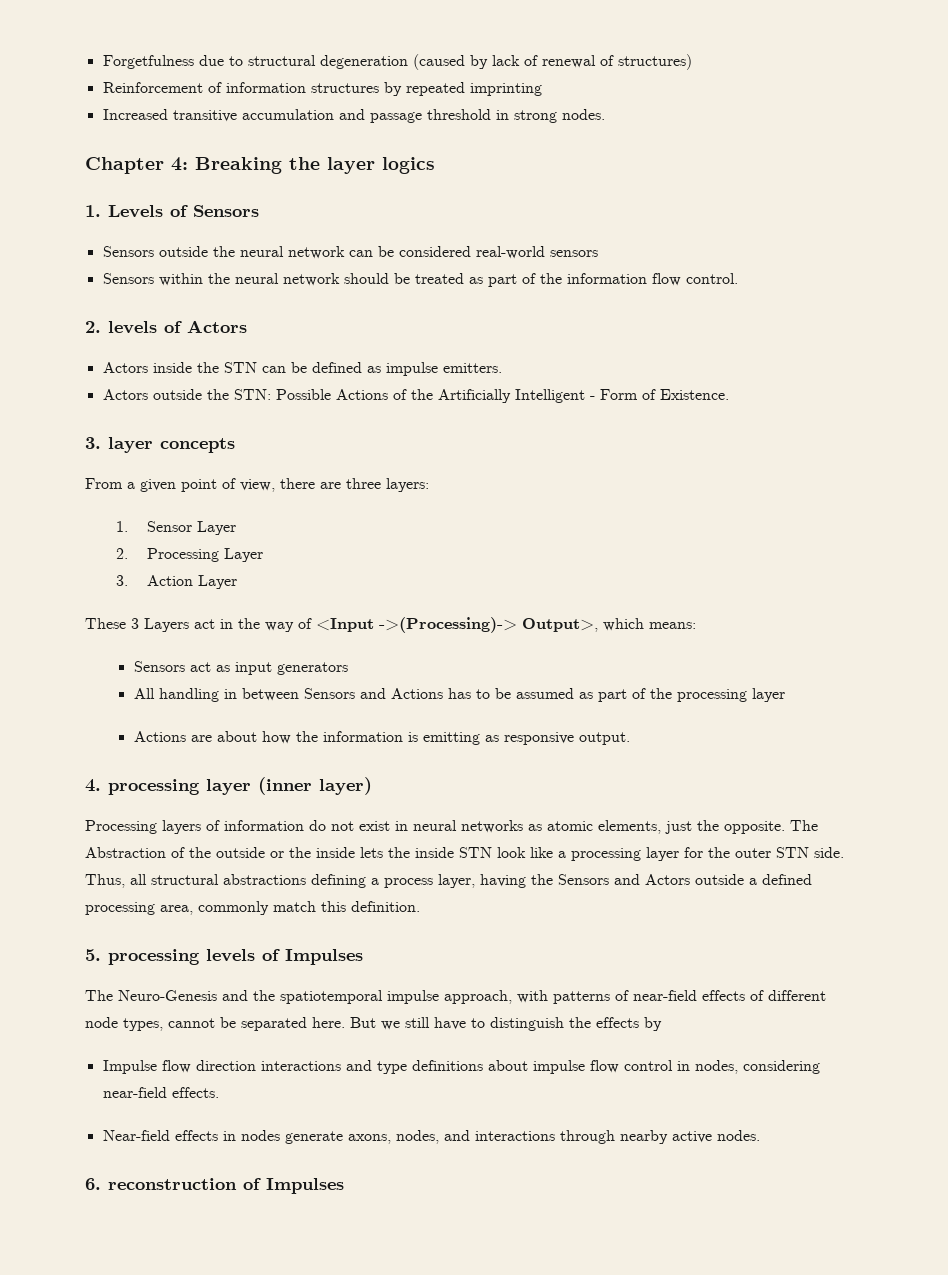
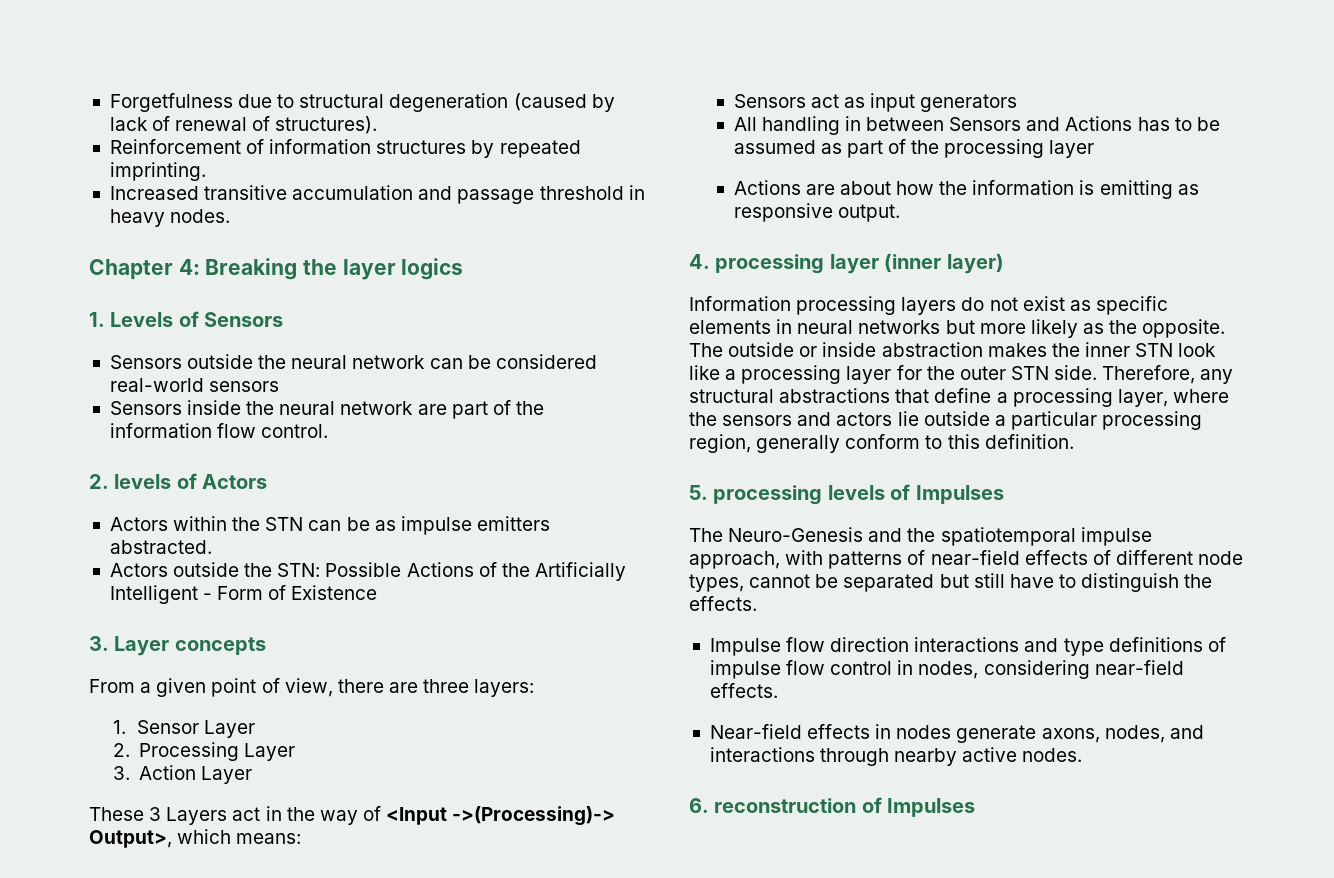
[617,54,692,70] structures) -> [275,116,378,134] structures).
[469,83,542,96] imprinting -> [109,162,206,181] imprinting.
[513,110,557,123] strong -> [109,209,165,227] heavy
[158,273,483,286] within the neural network should be treated as -> [187,400,447,415] inside the neural network are
[152,362,192,373] inside -> [173,516,228,531] within
[311,362,362,373] defined -> (370, 524) none
[442,363,502,373] emitters. -> [476,516,550,531] [109,540,212,554] emitters abstracted.
[659,389,729,400] [85,437,153,453] Existence. // 3. layer -> [291,585,378,600] [89,636,170,656] Existence // 3. Layer
[85,820,818,834] [85,847,454,858] Processing layers of information do not exist in neural networks as atomic elements, just the opposite. The Abstraction of the outside or the inside lets the inside -> [689,296,1168,315] [689,319,1226,338] [689,342,1130,357] Information processing layers do not exist as specific elements in neural networks but more likely as the opposite. The outside or inside abstraction makes the inner
[85,874,812,888] [85,901,316,915] Thus, all structural abstractions defining a process layer, having the Sensors and Actors outside a defined processing area, commonly match -> [1102,365,1234,384] [689,388,1229,407] [689,411,1203,430] [689,434,943,453] Therefore, any structural abstractions that define a processing layer, where the sensors and actors lie outside a particular processing region, generally conform to
[312,1017,400,1030] here. But we -> [939,574,969,588] but
[596,1017,662,1031] effects by -> [689,596,757,611] effects.
[487,1060,528,1071] about -> [1207,637,1226,652] of

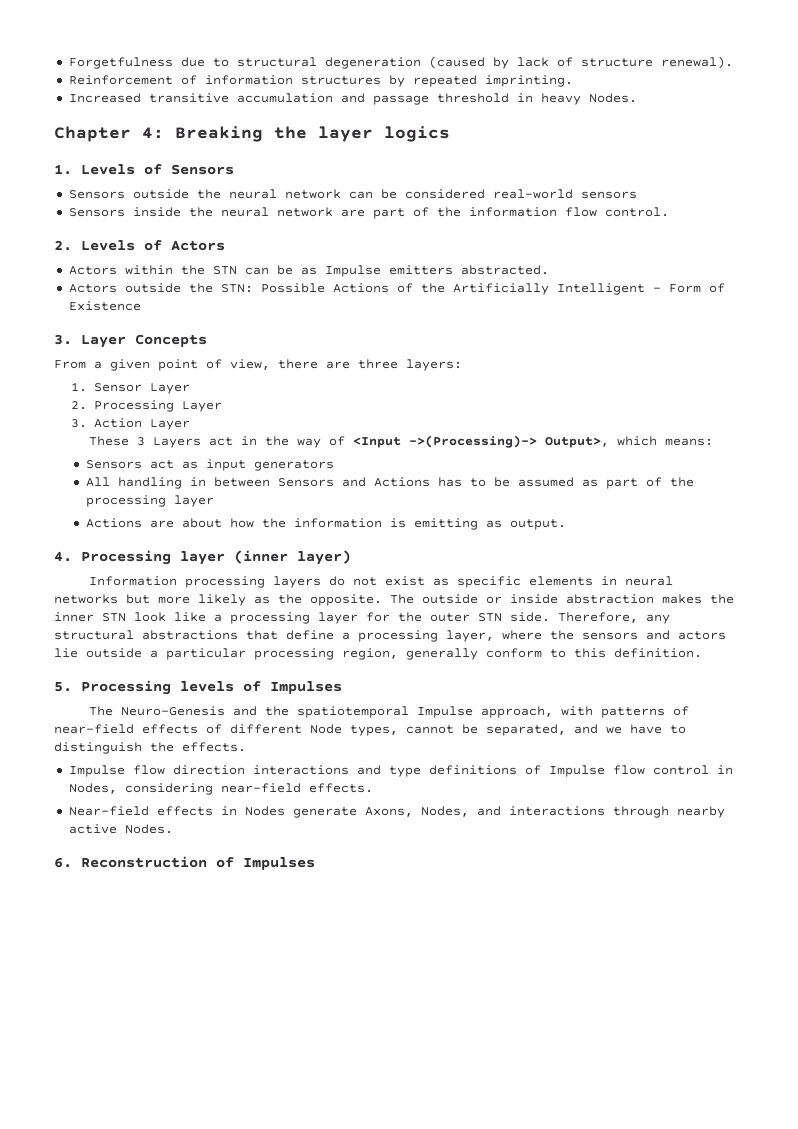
[175,116,378,134] renewal of structures). -> [580,56,733,69] structure renewal).
[170,209,231,223] nodes. -> [588,93,637,103] Nodes.
[114,474,172,489] levels -> [81,240,135,251] Levels
[400,516,472,535] impulse -> [324,265,381,277] Impulse
[174,637,266,655] concepts -> [135,334,207,347] Concepts
[733,203,833,222] responsive -> (502, 524) none
[715,254,825,274] processing -> [81,550,171,565] Processing
[713,485,823,505] processing -> [81,680,171,695] Processing
[1080,527,1152,546] impulse -> [416,706,473,718] Impulse
[1198,551,1244,565] node -> [310,724,342,734] Node
[843,573,1005,592] separated but still -> [486,724,622,736] separated, and we
[709,660,781,679] impulse -> [548,765,605,777] Impulse
[918,661,979,679] nodes, -> [68,783,117,794] Nodes,
[896,725,1165,743] nodes generate axons, nodes, -> [244,806,469,818] Nodes generate Axons, Nodes,
[1022,748,1083,762] nodes. -> [124,824,173,834] Nodes.
[714,798,857,813] reconstruction -> [81,856,207,868] Reconstruction

